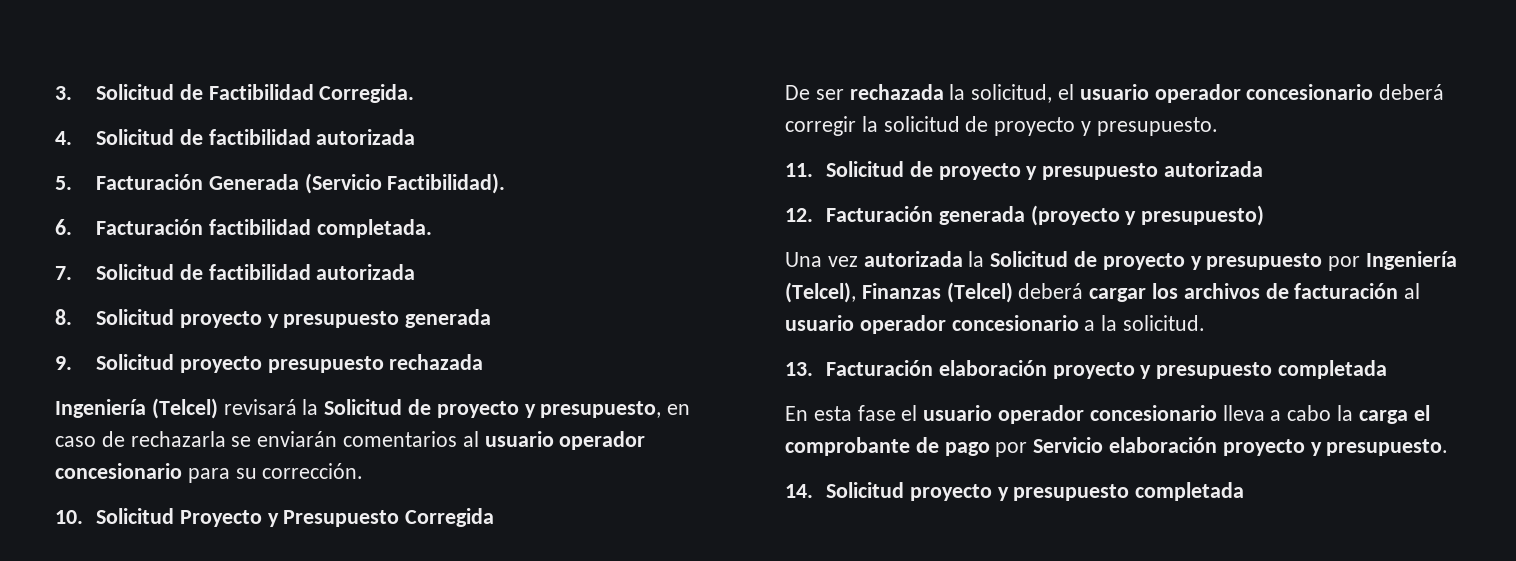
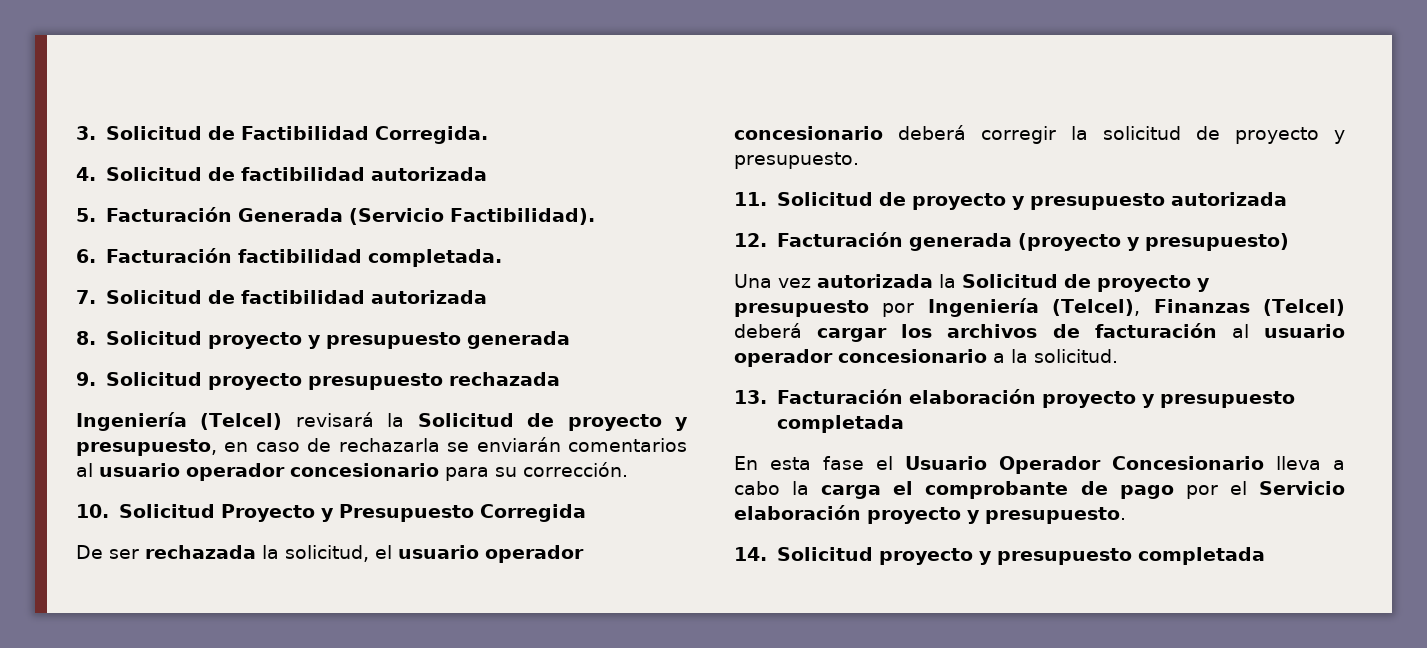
[923,405,1217,424] usuario operador concesionario -> [905,456,1264,474] Usuario Operador Concesionario
(1028, 449) none -> [1229,481,1247,495] el

